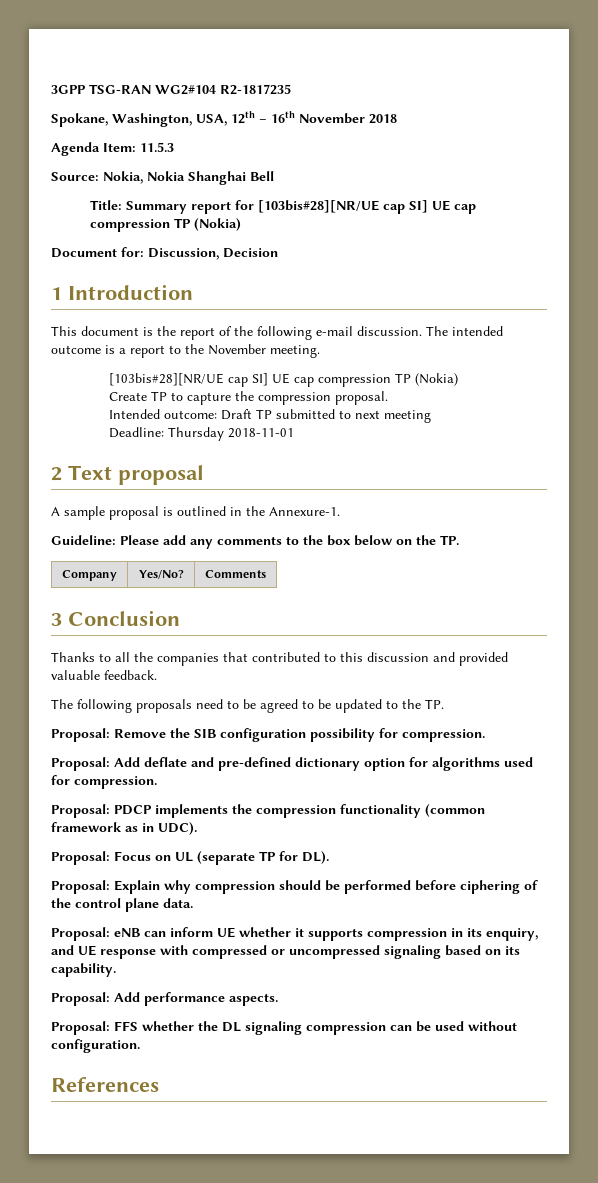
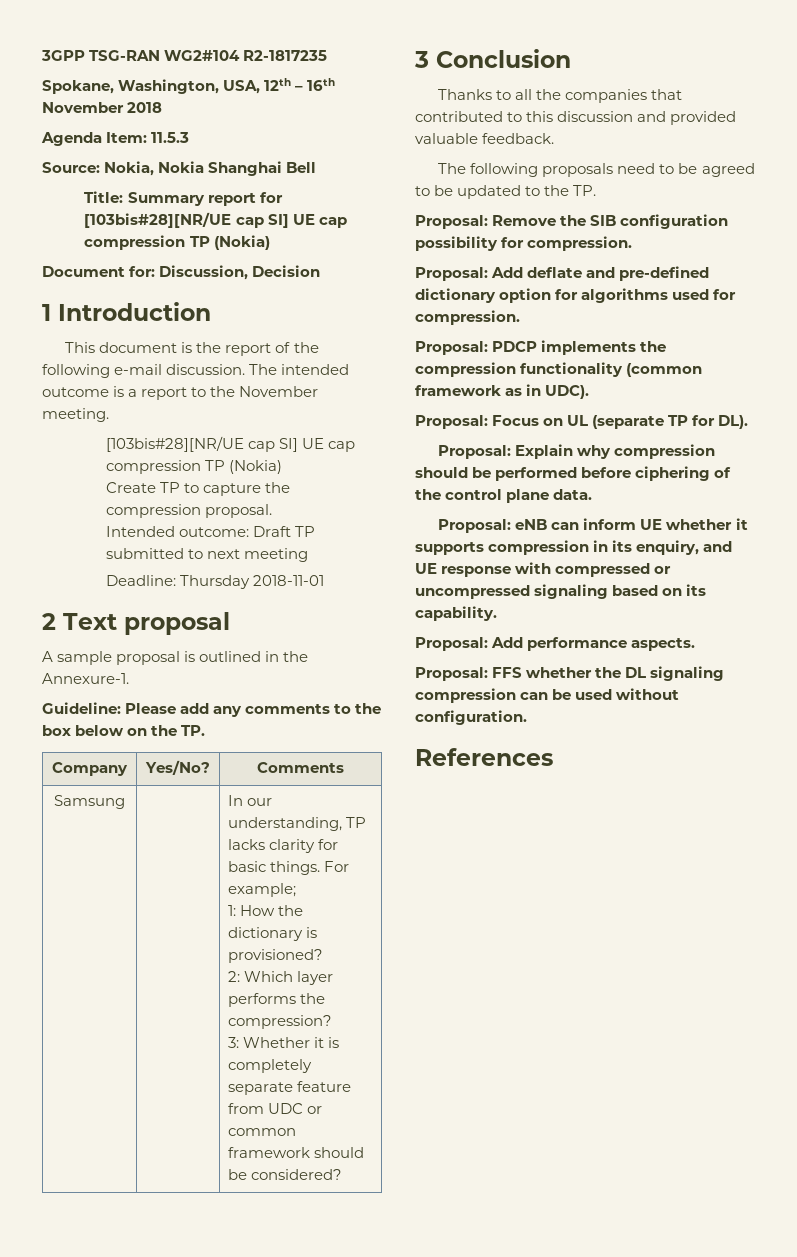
(266, 574) none -> [54,795,125,809] [228,795,273,806] [228,817,367,831] [228,839,339,853] [228,861,350,875] [228,883,297,897] [228,905,304,916] [228,927,318,941] [228,949,324,963] [228,971,334,985] [228,993,326,1007] [228,1015,333,1029] [228,1037,340,1048] [228,1059,313,1073] [228,1081,352,1095] [228,1103,323,1114] [228,1128,297,1136] [228,1147,365,1158] [228,1169,343,1180] // Samsung | | In our understanding, TP lacks clarity for basic things. For example; // 1: How the dictionary is provisioned? // 2: Which layer performs the compression? // 3: Whether it is completely separate feature from UDC or common framework should be considered?

